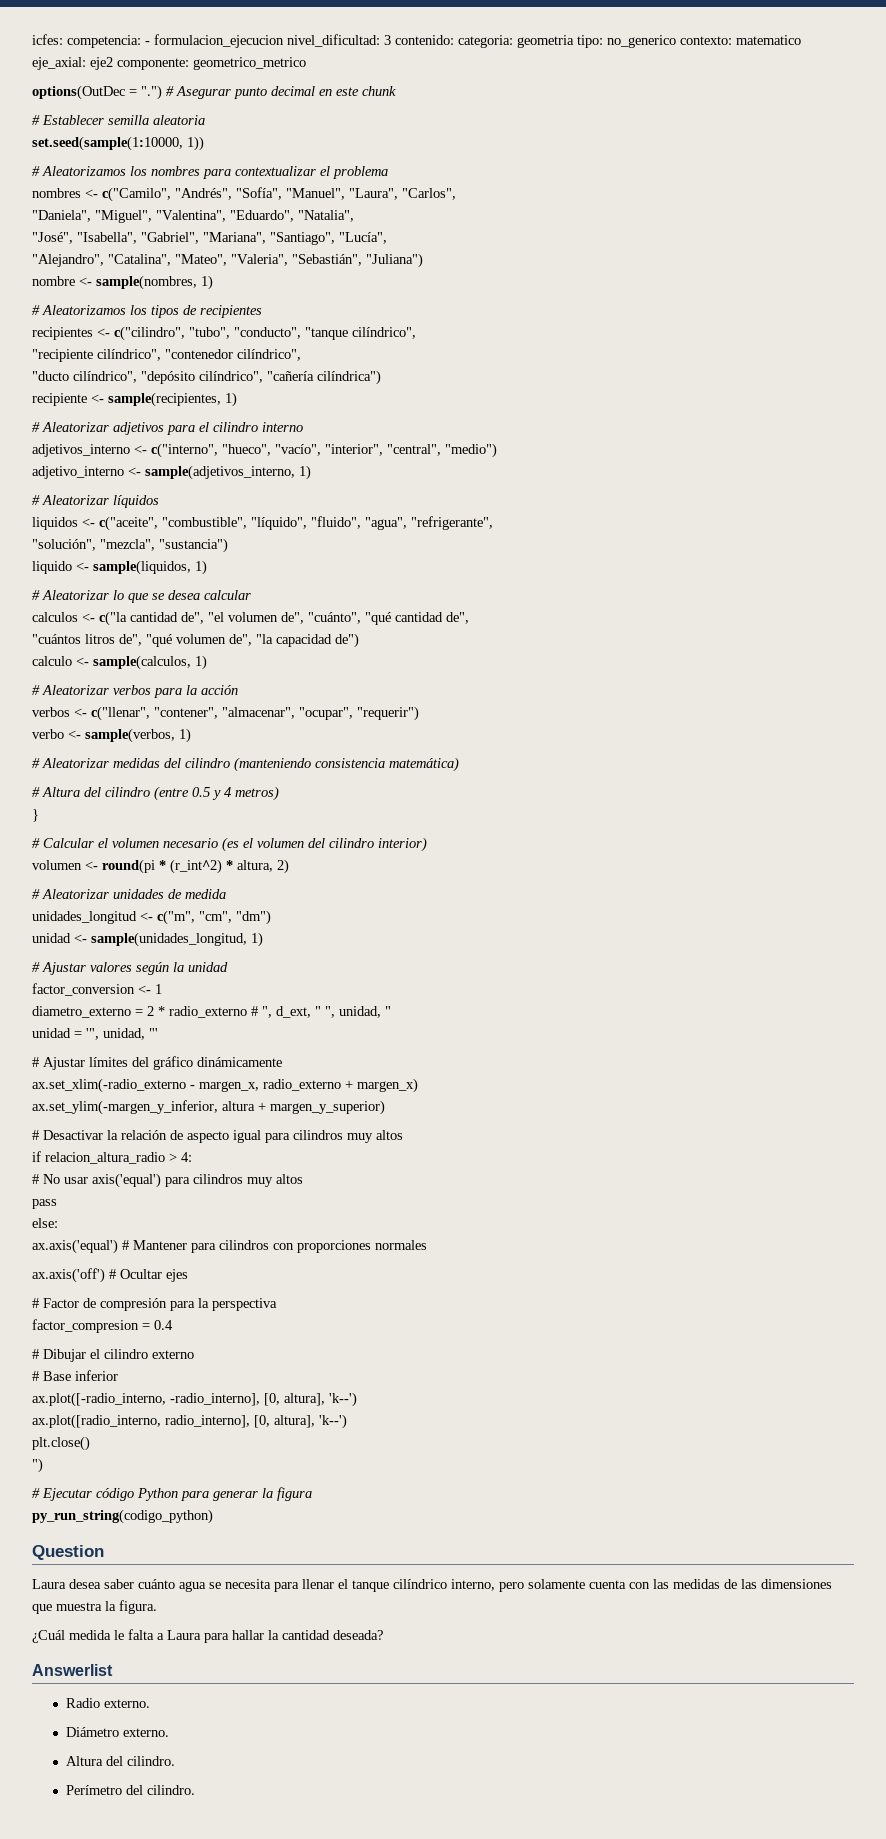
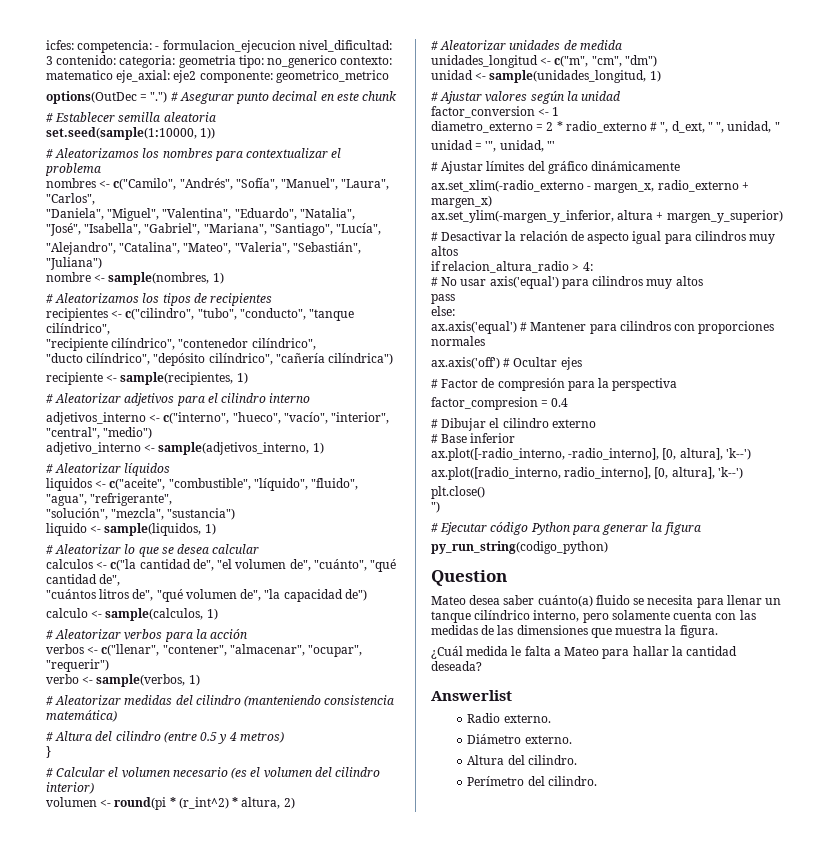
[32,1579,66,1589] Laura -> [431,596,466,605] Mateo
[138,1579,206,1592] cuánto agua -> [537,595,630,607] cuánto(a) fluido
[338,1579,348,1589] el -> [765,598,782,605] un
[167,1630,201,1640] Laura -> [564,647,600,656] Mateo

